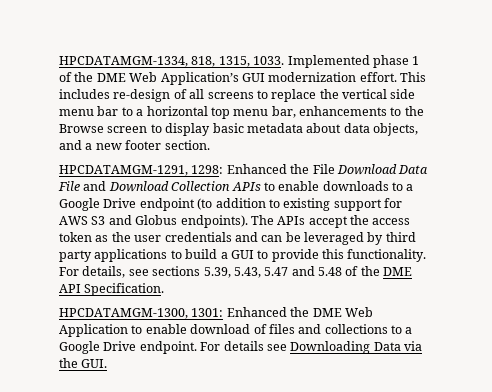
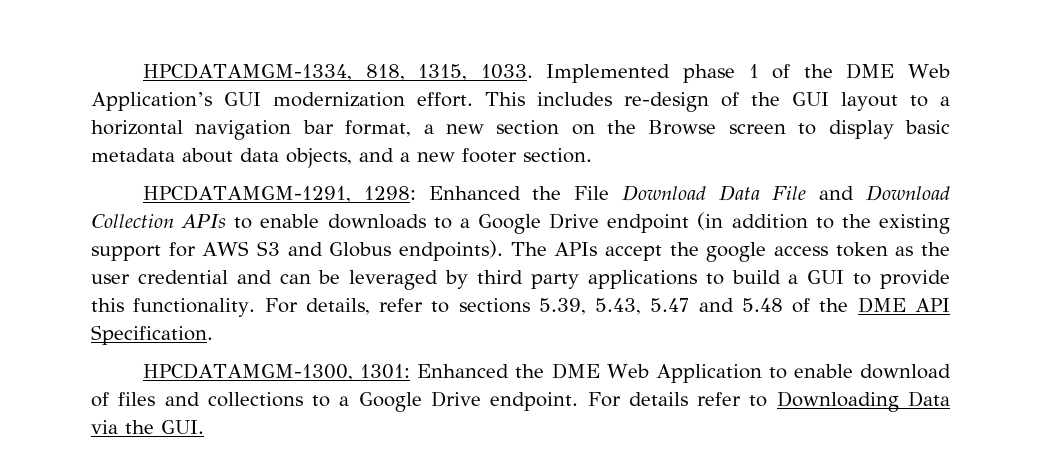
[189,89,416,102] [59,106,402,119] all screens to replace the vertical side menu bar to a horizontal top menu bar, enhancements to -> [751,92,950,111] [91,120,595,140] the GUI layout to a horizontal navigation bar format, a new section on
[197,198,213,210] (to -> [697,212,724,230] (in
(280, 203) none -> [841,214,871,228] the
(369, 220) none -> [706,242,767,262] google
[164,232,232,242] credentials -> [137,270,228,284] credential
[128,269,149,276] see -> [379,298,450,313] refer to
[266,344,287,351] see -> [697,392,768,407] refer to

